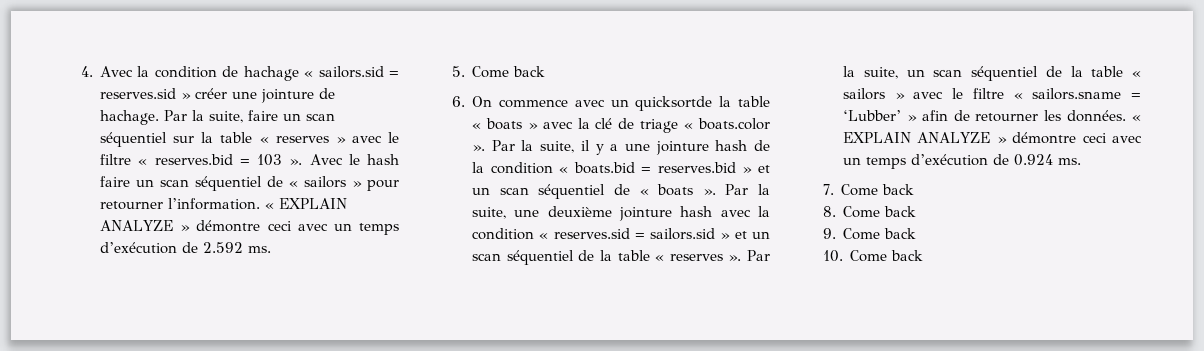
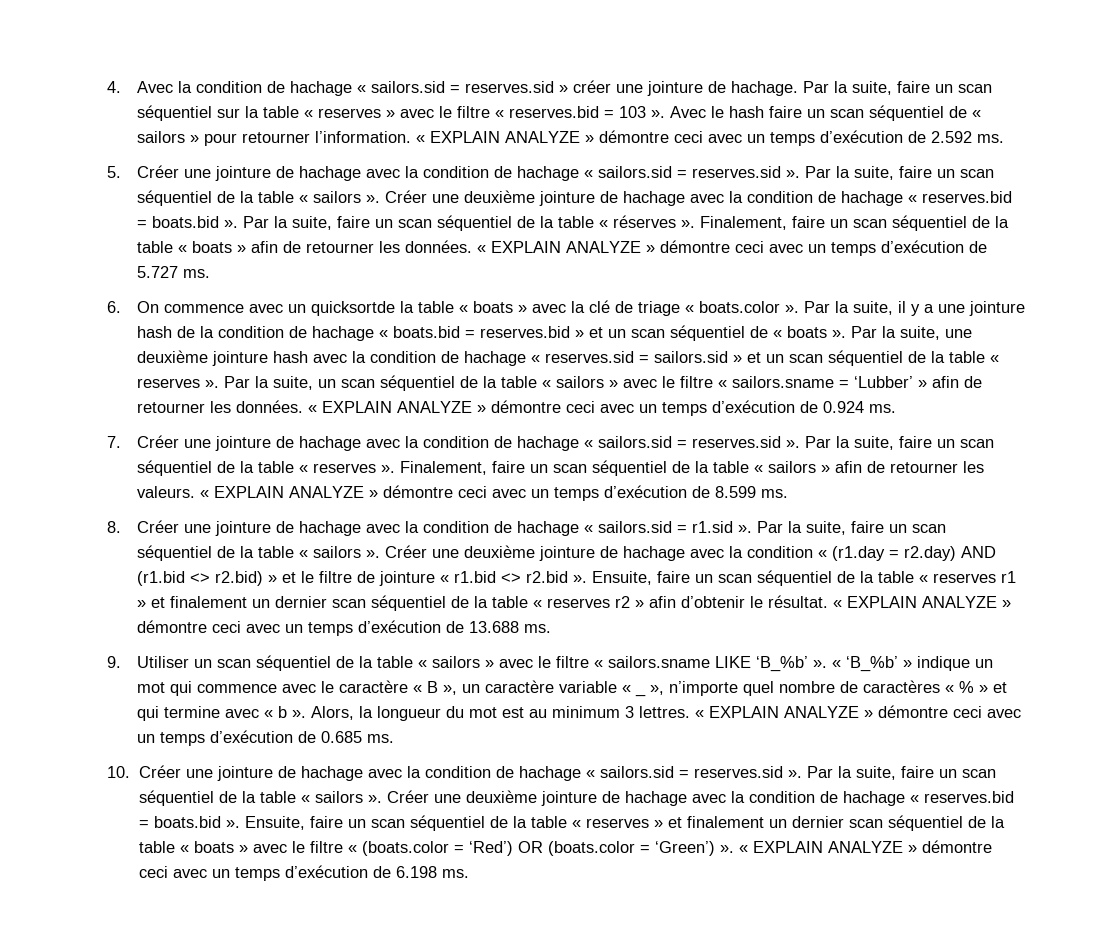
[472,66,546,78] Come back -> [136,165,994,181] [136,190,1012,206] [136,215,1009,231] [136,240,987,256] [136,266,210,278] Créer une jointure de hachage avec la condition de hachage « sailors.sid = reserves.sid ». Par la suite, faire un scan séquentiel de la table « sailors ». Créer une deuxième jointure de hachage avec la condition de hachage « reserves.bid = boats.bid ». Par la suite, faire un scan séquentiel de la table « réserves ». Finalement, faire un scan séquentiel de la table « boats » afin de retourner les données. « EXPLAIN ANALYZE » démontre ceci avec un temps d’exécution de 5.727 ms.
(553, 168) none -> [288,326,374,341] de hachage
(535, 234) none -> [440,351,526,366] de hachage
[841,184,915,196] [822,206,917,218] [822,228,917,240] [822,250,924,262] Come back // 8. Come back // 9. Come back // 10. Come back -> [136,435,994,451] [136,460,984,476] [136,485,788,501] [107,520,946,536] [136,545,996,561] [136,570,1016,586] [136,595,1011,611] [136,620,551,636] [107,655,993,672] [136,680,631,696] [634,680,1007,697] [136,705,1021,721] [136,730,394,746] [107,765,996,781] [138,790,1014,806] [138,815,1005,831] [138,840,992,856] [138,865,469,881] Créer une jointure de hachage avec la condition de hachage « sailors.sid = reserves.sid ». Par la suite, faire un scan séquentiel de la table « reserves ». Finalement, faire un scan séquentiel de la table « sailors » afin de retourner les valeurs. « EXPLAIN ANALYZE » démontre ceci avec un temps d’exécution de 8.599 ms. // 8. Créer une jointure de hachage avec la condition de hachage « sailors.sid = r1.sid ». Par la suite, faire un scan séquentiel de la table « sailors ». Créer une deuxième jointure de hachage avec la condition « (r1.day = r2.day) AND (r1.bid <> r2.bid) » et le filtre de jointure « r1.bid <> r2.bid ». Ensuite, faire un scan séquentiel de la table « reserves r1 » et finalement un dernier scan séquentiel de la table « reserves r2 » afin d’obtenir le résultat. « EXPLAIN ANALYZE » démontre ceci avec un temps d’exécution de 13.688 ms. // 9. Utiliser un scan séquentiel de la table « sailors » avec le filtre « sailors.sname LIKE ‘B_%b’ ». « ‘B_%b’ » indique un mot qui commence avec le caractère « B », un caractère variable « _ », n’importe quel nombre de caractères « % » et qui termine avec « b ». Alors, la longueur du mot est au minimum 3 lettres. « EXPLAIN ANALYZE » démontre ceci avec un temps d’exécution de 0.685 ms. // 10. Créer une jointure de hachage avec la condition de hachage « sailors.sid = reserves.sid ». Par la suite, faire un scan séquentiel de la table « sailors ». Créer une deuxième jointure de hachage avec la condition de hachage « reserves.bid = boats.bid ». Ensuite, faire un scan séquentiel de la table « reserves » et finalement un dernier scan séquentiel de la table « boats » avec le filtre « (boats.color = ‘Red’) OR (boats.color = ‘Green’) ». « EXPLAIN ANALYZE » démontre ceci avec un temps d’exécution de 6.198 ms.

